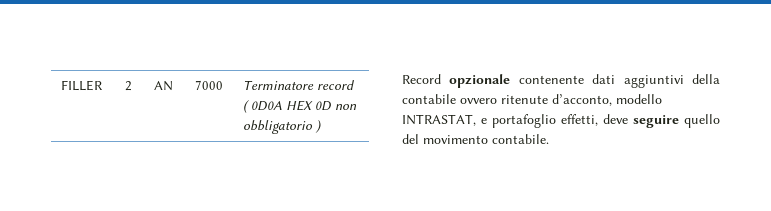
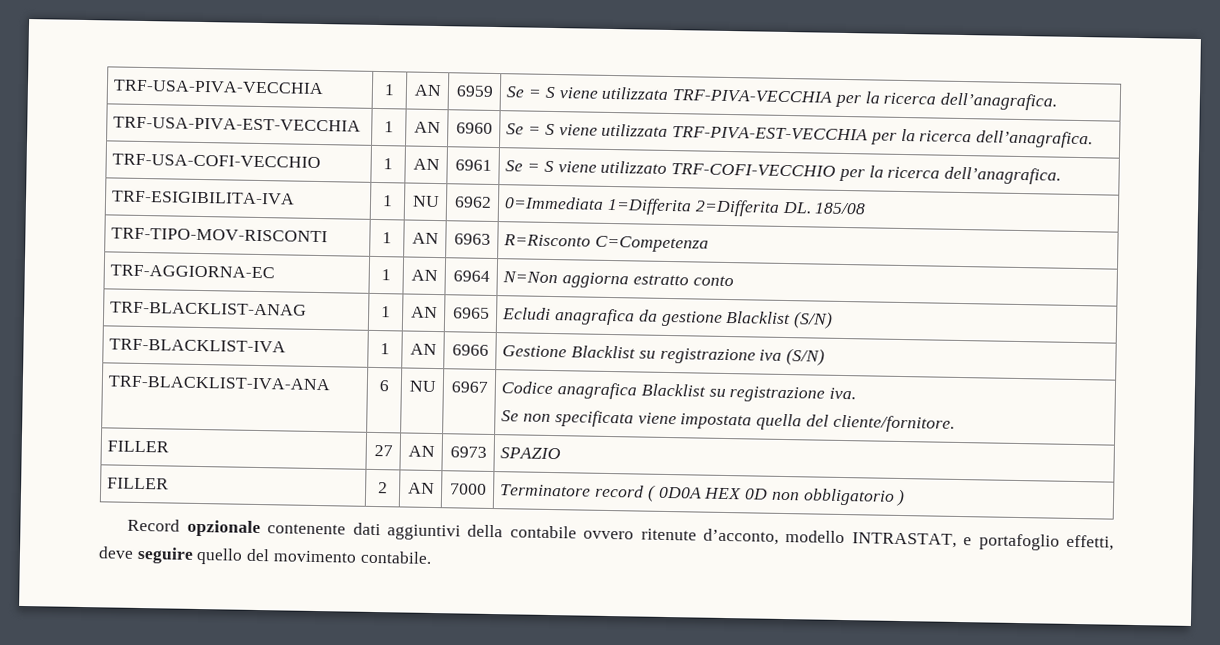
(61, 85) none -> [113,79,325,95] [384,84,395,96] [413,84,442,97] [455,85,494,97] [506,86,1057,111] [113,116,362,132] [384,121,394,133] [413,121,441,134] [455,122,493,134] [506,123,1093,149] [112,153,322,169] [383,158,393,170] [412,158,440,171] [454,159,492,171] [505,160,1061,185] [111,190,296,205] [382,195,393,207] [411,195,440,208] [453,196,492,208] [504,196,867,217] [111,227,329,243] [382,232,392,244] [411,232,439,245] [453,233,491,245] [503,234,710,253] [110,264,276,279] [381,269,391,281] [410,269,438,282] [452,270,490,282] [502,271,734,289] [110,301,308,316] [381,306,391,318] [410,306,438,319] [452,307,490,319] [502,307,834,329] [109,338,287,353] [380,343,390,355] [409,343,437,356] [451,344,489,356] [502,345,826,366] [108,375,331,391] [379,380,389,392] [408,380,436,393] [450,381,488,393] [501,381,857,403] [501,410,955,433] [107,440,170,453] [373,444,393,457] [407,445,435,458] [449,446,487,458] [500,447,562,460] TRF-USA-PIVA-VECCHIA | 1 | AN | 6959 | Se = S viene utilizzata TRF-PIVA-VECCHIA per la ricerca dell’anagrafica. // TRF-USA-PIVA-EST-VECCHIA | 1 | AN | 6960 | Se = S viene utilizzata TRF-PIVA-EST-VECCHIA per la ricerca dell’anagrafica. // TRF-USA-COFI-VECCHIO | 1 | AN | 6961 | Se = S viene utilizzato TRF-COFI-VECCHIO per la ricerca dell’anagrafica. // TRF-ESIGIBILITA-IVA | 1 | NU | 6962 | 0=Immediata 1=Differita 2=Differita DL. 185/08 // TRF-TIPO-MOV-RISCONTI | 1 | AN | 6963 | R=Risconto C=Competenza // TRF-AGGIORNA-EC | 1 | AN | 6964 | N=Non aggiorna estratto conto // TRF-BLACKLIST-ANAG | 1 | AN | 6965 | Ecludi anagrafica da gestione Blacklist (S/N) // TRF-BLACKLIST-IVA | 1 | AN | 6966 | Gestione Blacklist su registrazione iva (S/N) // TRF-BLACKLIST-IVA-ANA | 6 | NU | 6967 | Codice anagrafica Blacklist su registrazione iva. // Se non specificata viene impostata quella del cliente/fornitore. // FILLER | 27 | AN | 6973 | SPAZIO //

